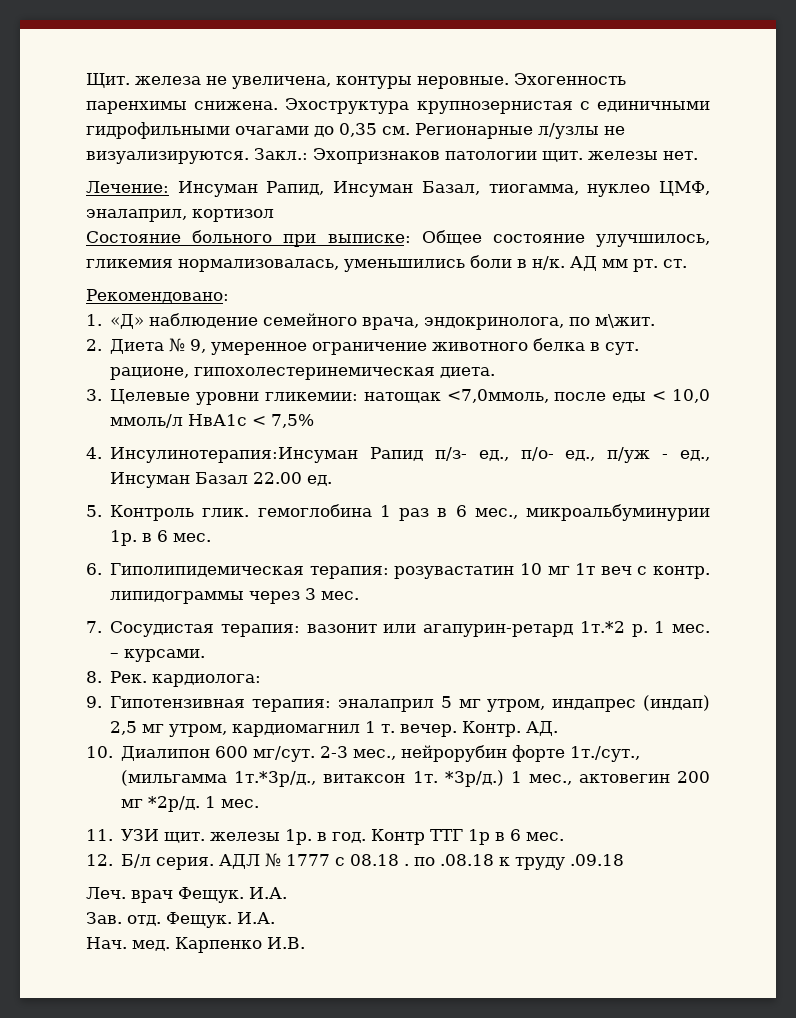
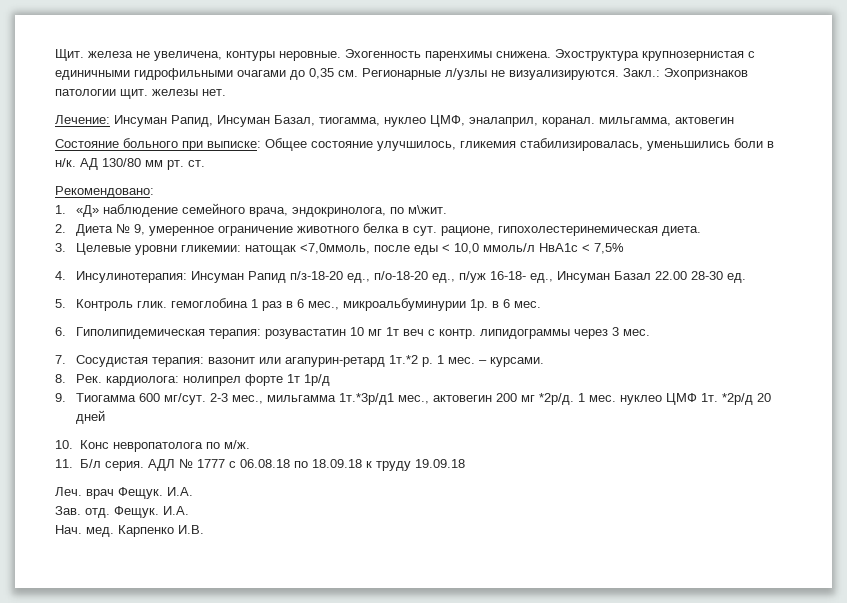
[192,209,274,222] кортизол -> [542,117,734,127] коранал. мильгамма, актовегин
[178,259,339,272] нормализовалась, -> [520,138,643,151] стабилизировалась,
(597, 263) none -> [102,158,141,167] 130/80
[110,447,554,463] Инсулинотерапия:Инсуман Рапид п/з- ед., п/о- -> [75,271,428,283] Инсулинотерапия: Инсуман Рапид п/з-18-20 ед., п/о-18-20
[662,454,669,459] - -> [489,271,526,280] 16-18-
(303, 478) none -> [690,271,723,280] 28-30
[86,695,710,712] [110,721,559,737] [86,745,641,762] [121,770,522,787] // 9. Гипотензивная терапия: эналаприл 5 мг утром, индапрес (индап) 2,5 мг утром, кардиомагнил 1 т. вечер. Контр. АД. // 10. Диалипон 600 мг/сут. 2-3 мес., нейрорубин форте 1т./сут., (мильгамма 1т.*3р/д., витаксон 1т. *3р/д.) 1 -> [182,374,330,386] [55,393,394,405] нолипрел форте 1т 1р/д // 9. Тиогамма 600 мг/сут. 2-3 мес., мильгамма 1т.*3р/д1
[86,829,565,845] [86,854,113,866] // 11. УЗИ щит. железы 1р. в год. Контр ТТГ 1р в 6 мес. // 12. -> [619,393,771,405] [75,410,105,424] [55,440,250,452] [55,459,73,468] нуклео ЦМФ 1т. *2р/д 20 дней // 10. Конс невропатолога по м/ж. // 11.
[350,854,495,866] 08.18 . по .08.18 -> [239,459,362,468] 06.08.18 по 18.09.18
[570,854,625,866] .09.18 -> [414,459,465,468] 19.09.18

